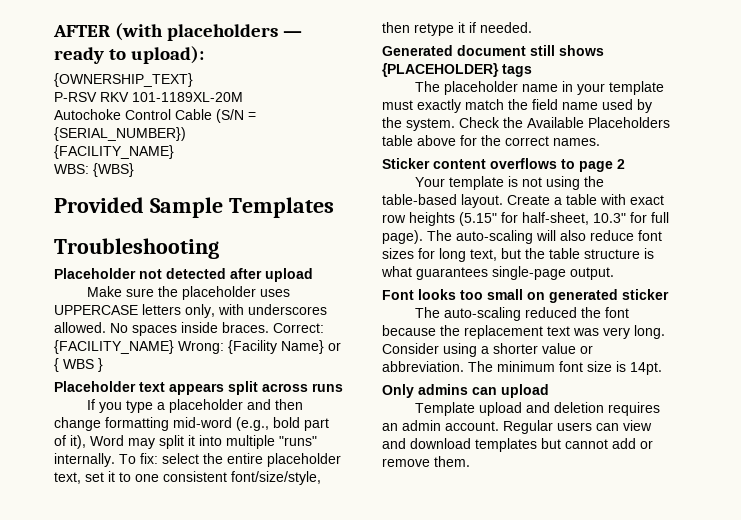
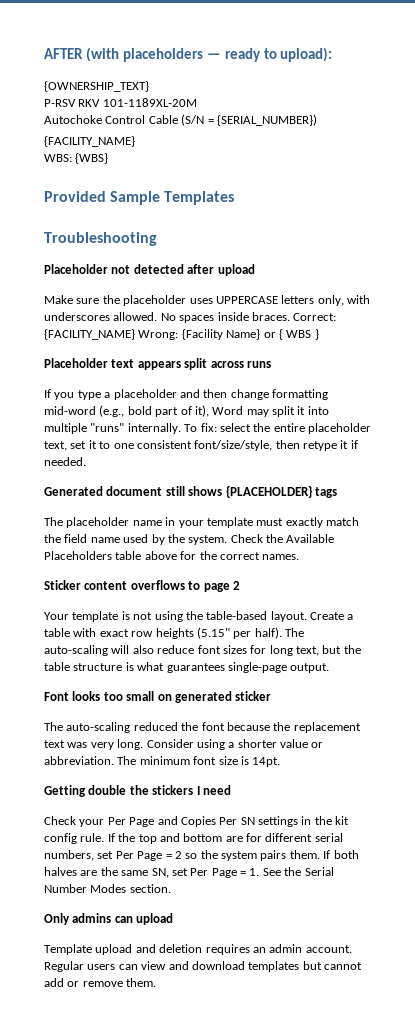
[501,212,669,225] [382,230,423,244] for half-sheet, 10.3" for full page). -> [233,627,282,639] per half).
(662, 368) none -> [44,785,231,797] [44,816,350,827] [44,833,343,844] [44,850,359,861] [44,867,334,878] [44,884,171,893] // Getting double the stickers I need // Check your Per Page and Copies Per SN settings in the kit config rule. If the top and bottom are for different serial numbers, set Per Page = 2 so the system pairs them. If both halves are the same SN, set Per Page = 1. See the Serial Number Modes section.

